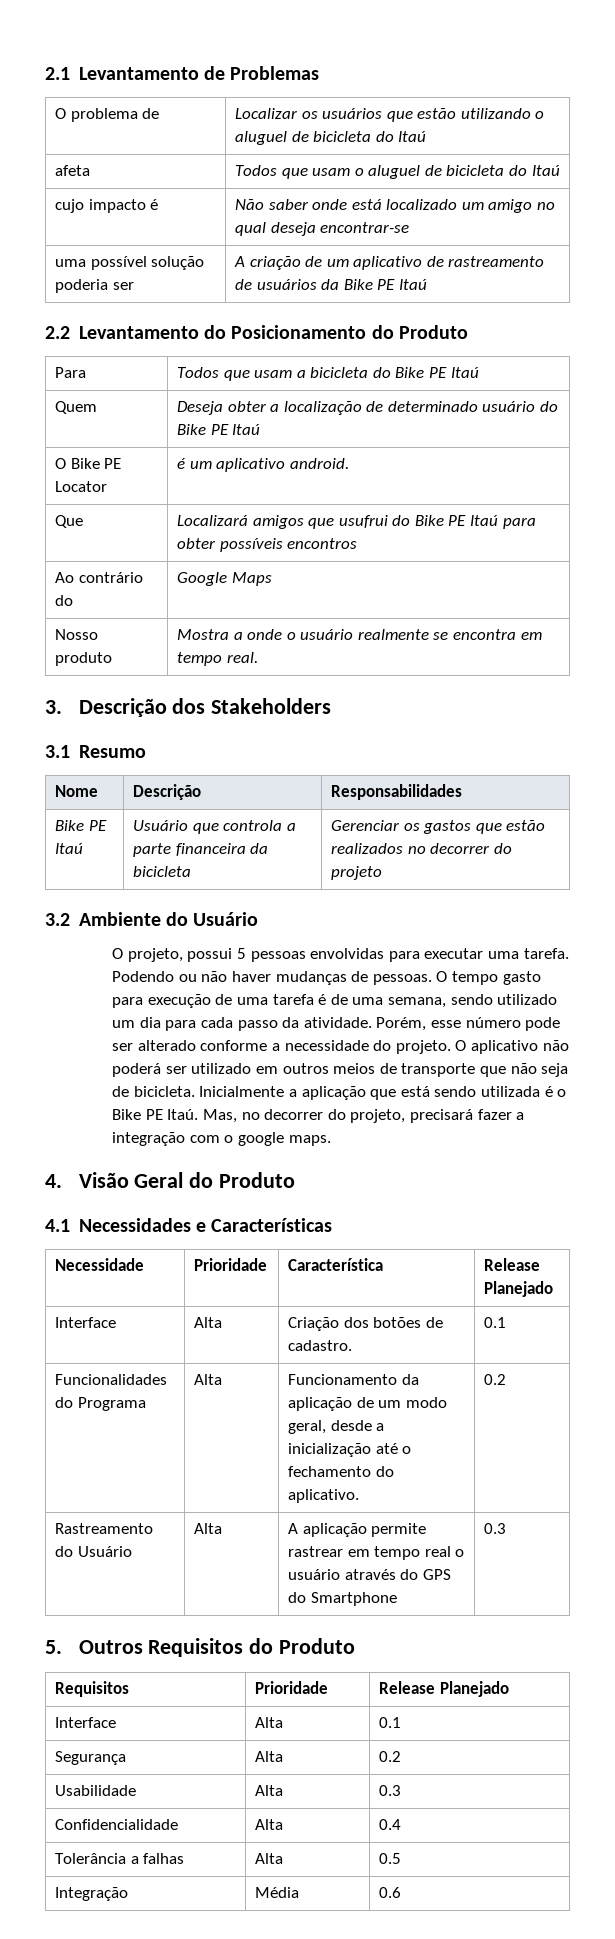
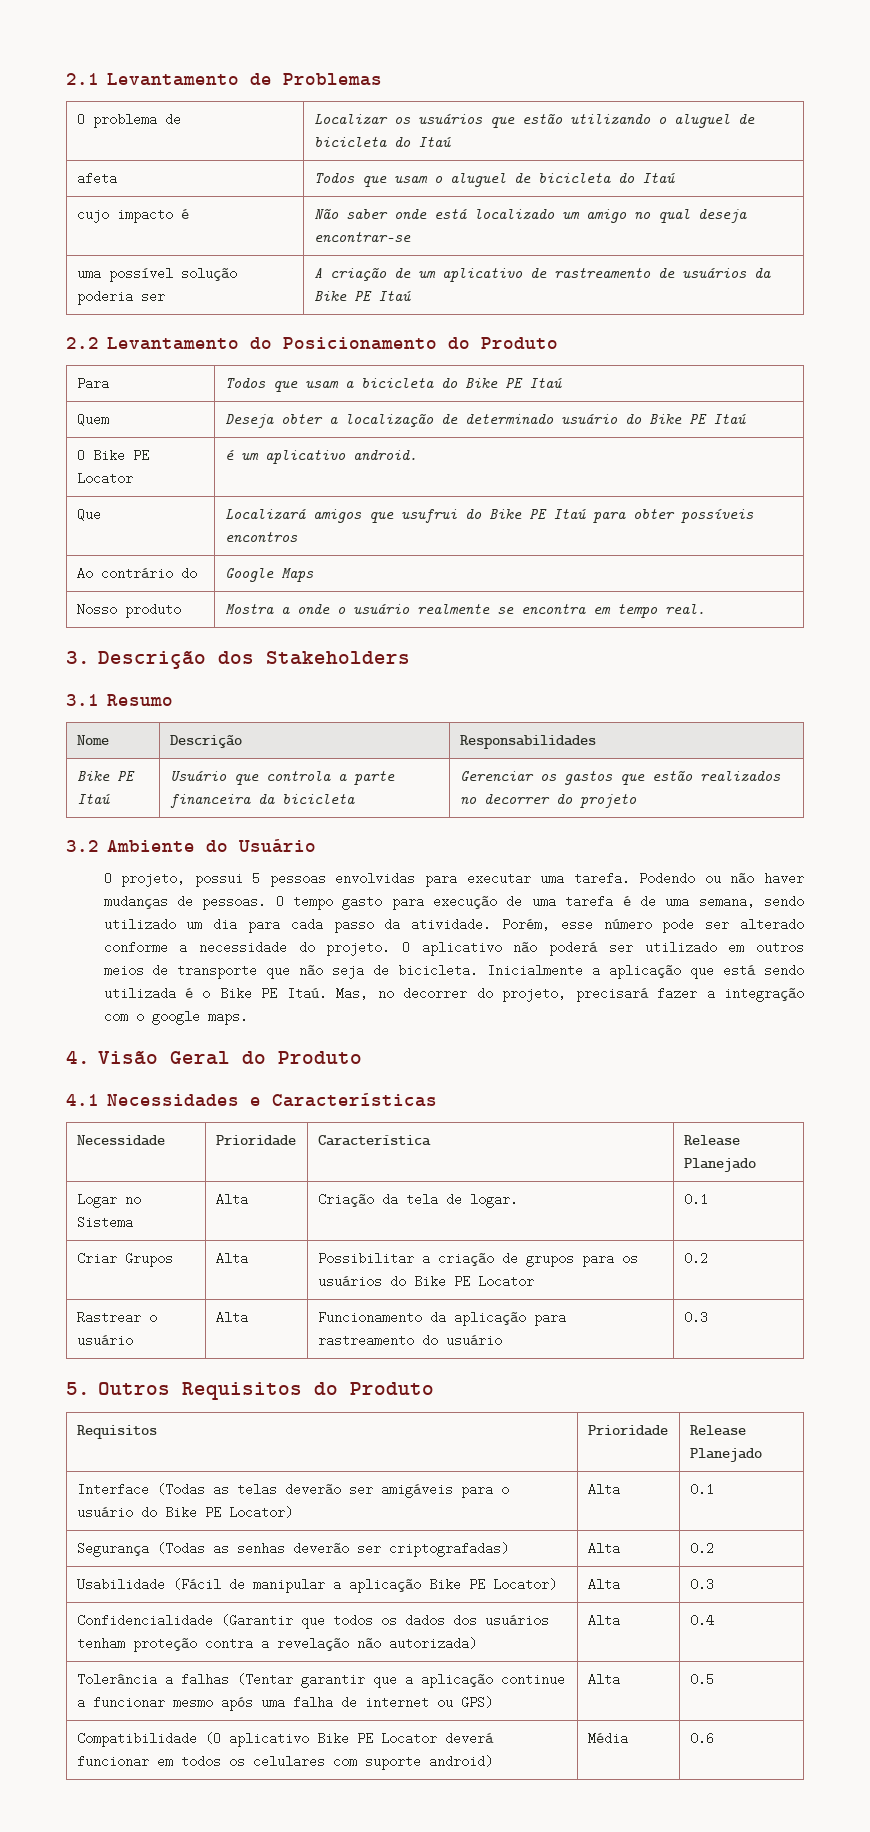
[54,1317,116,1328] Interface -> [76,1193,141,1208] [76,1216,133,1229] Logar no Sistema
[343,1317,443,1328] [287,1340,352,1351] [483,1317,506,1328] [54,1374,167,1385] [54,1397,146,1411] [193,1374,222,1385] [287,1374,419,1385] [287,1397,447,1411] [287,1420,385,1434] [287,1443,412,1457] [287,1466,394,1477] [287,1489,359,1503] [483,1374,506,1385] [54,1523,153,1534] [54,1546,132,1557] [193,1523,222,1534] [287,1523,427,1537] [287,1546,465,1560] [287,1569,451,1580] [287,1592,397,1606] dos botões de cadastro. | 0.1 // Funcionalidades do Programa | Alta | Funcionamento da aplicação de um modo geral, desde a inicialização até o fechamento do aplicativo. | 0.2 // Rastreamento do Usuário | Alta | A aplicação permite rastrear em tempo real o usuário através do GPS do Smartphone -> [381,1193,518,1208] [683,1193,708,1206] [76,1252,173,1267] [215,1252,248,1265] [317,1252,638,1267] [317,1275,534,1288] [683,1252,708,1265] [76,1311,157,1324] [76,1335,133,1345] [215,1311,248,1324] [317,1311,566,1326] [317,1334,502,1347] da tela de logar. | 0.1 // Criar Grupos | Alta | Possibilitar a criação de grupos para os usuários do Bike PE Locator | 0.2 // Rastrear o usuário | Alta | Funcionamento da aplicação para rastreamento do usuário
[254,1717,283,1728] [378,1717,401,1728] [54,1751,126,1765] [254,1751,283,1762] [378,1751,401,1762] [54,1785,136,1796] [254,1785,283,1796] [378,1785,401,1796] [54,1819,178,1830] | Alta | 0.1 // Segurança | Alta | 0.2 // Usabilidade | Alta | 0.3 // Confidencialidade -> [156,1483,509,1498] [76,1506,293,1519] [587,1483,620,1496] [689,1483,714,1496] [76,1542,509,1557] [587,1542,620,1555] [689,1542,714,1555] [76,1578,557,1593] [587,1578,620,1591] [689,1578,714,1591] [76,1614,549,1629] [76,1637,477,1652] (Todas as telas deverão ser amigáveis para o usuário do Bike PE Locator) | Alta | 0.1 // Segurança (Todas as senhas deverão ser criptografadas) | Alta | 0.2 // Usabilidade (Fácil de manipular a aplicação Bike PE Locator) | Alta | 0.3 // Confidencialidade (Garantir que todos os dados dos usuários tenham proteção contra a revelação não autorizada)
[254,1853,283,1864] [378,1853,401,1864] [54,1887,128,1901] | Alta | 0.5 // Integração -> [236,1673,565,1688] [76,1696,493,1711] [587,1673,620,1686] [689,1673,714,1686] [76,1732,494,1747] [76,1755,493,1770] (Tentar garantir que a aplicação continue a funcionar mesmo após uma falha de internet ou GPS) | Alta | 0.5 // Compatibilidade (O aplicativo Bike PE Locator deverá funcionar em todos os celulares com suporte android)

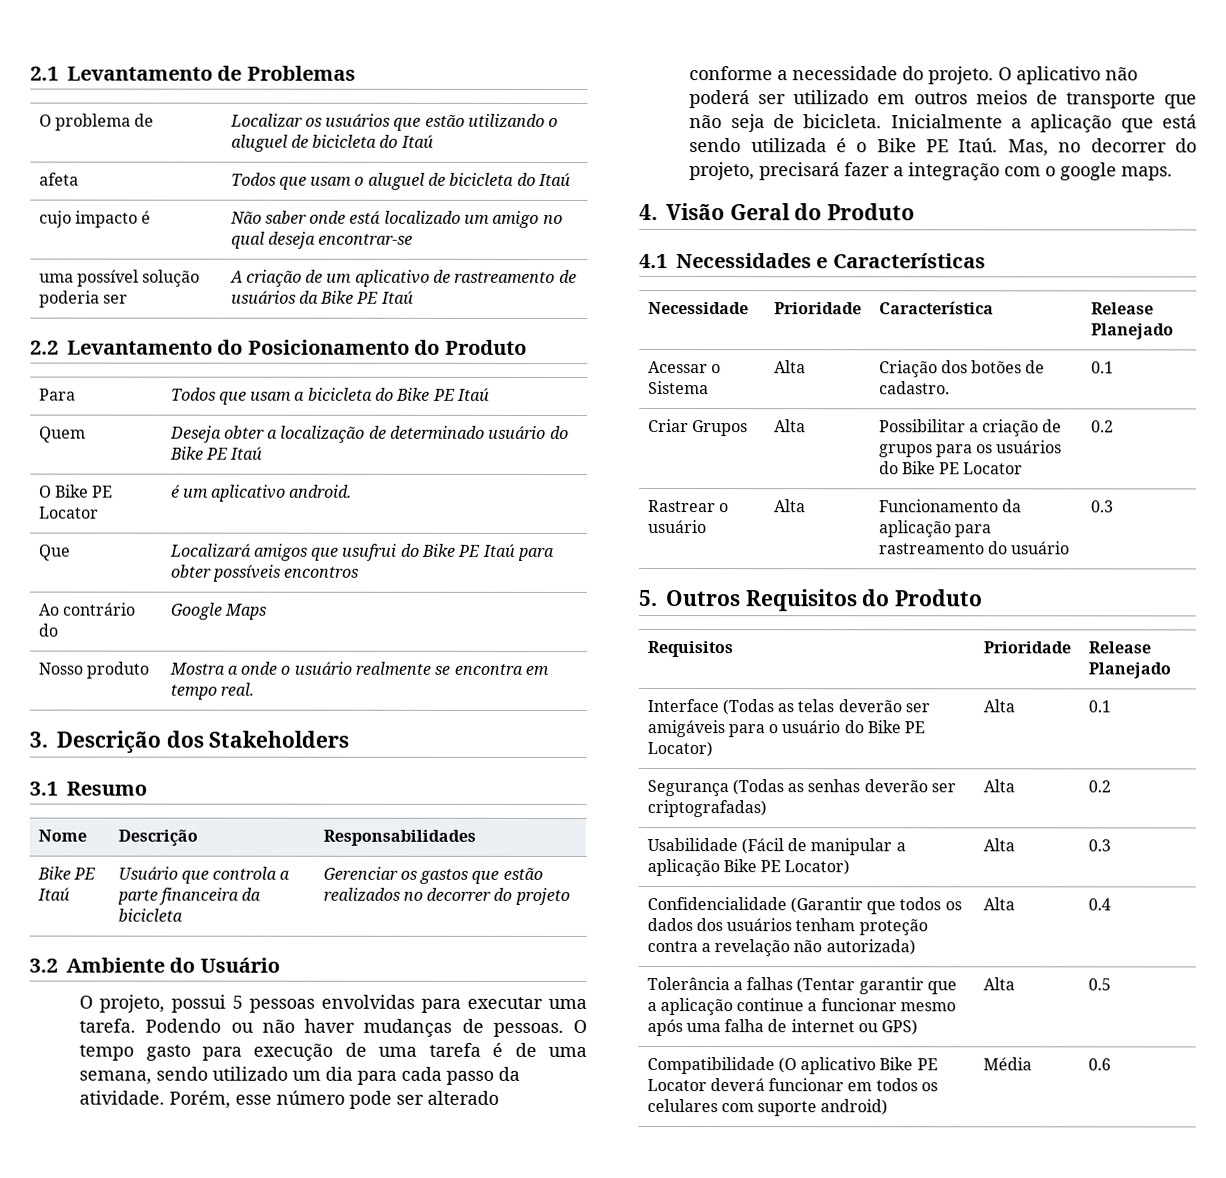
[76,1193,141,1208] Logar no -> [647,361,721,374] Acessar o
[381,1193,518,1208] da tela de logar. -> [940,360,1046,374] [878,381,950,395] dos botões de cadastro.

